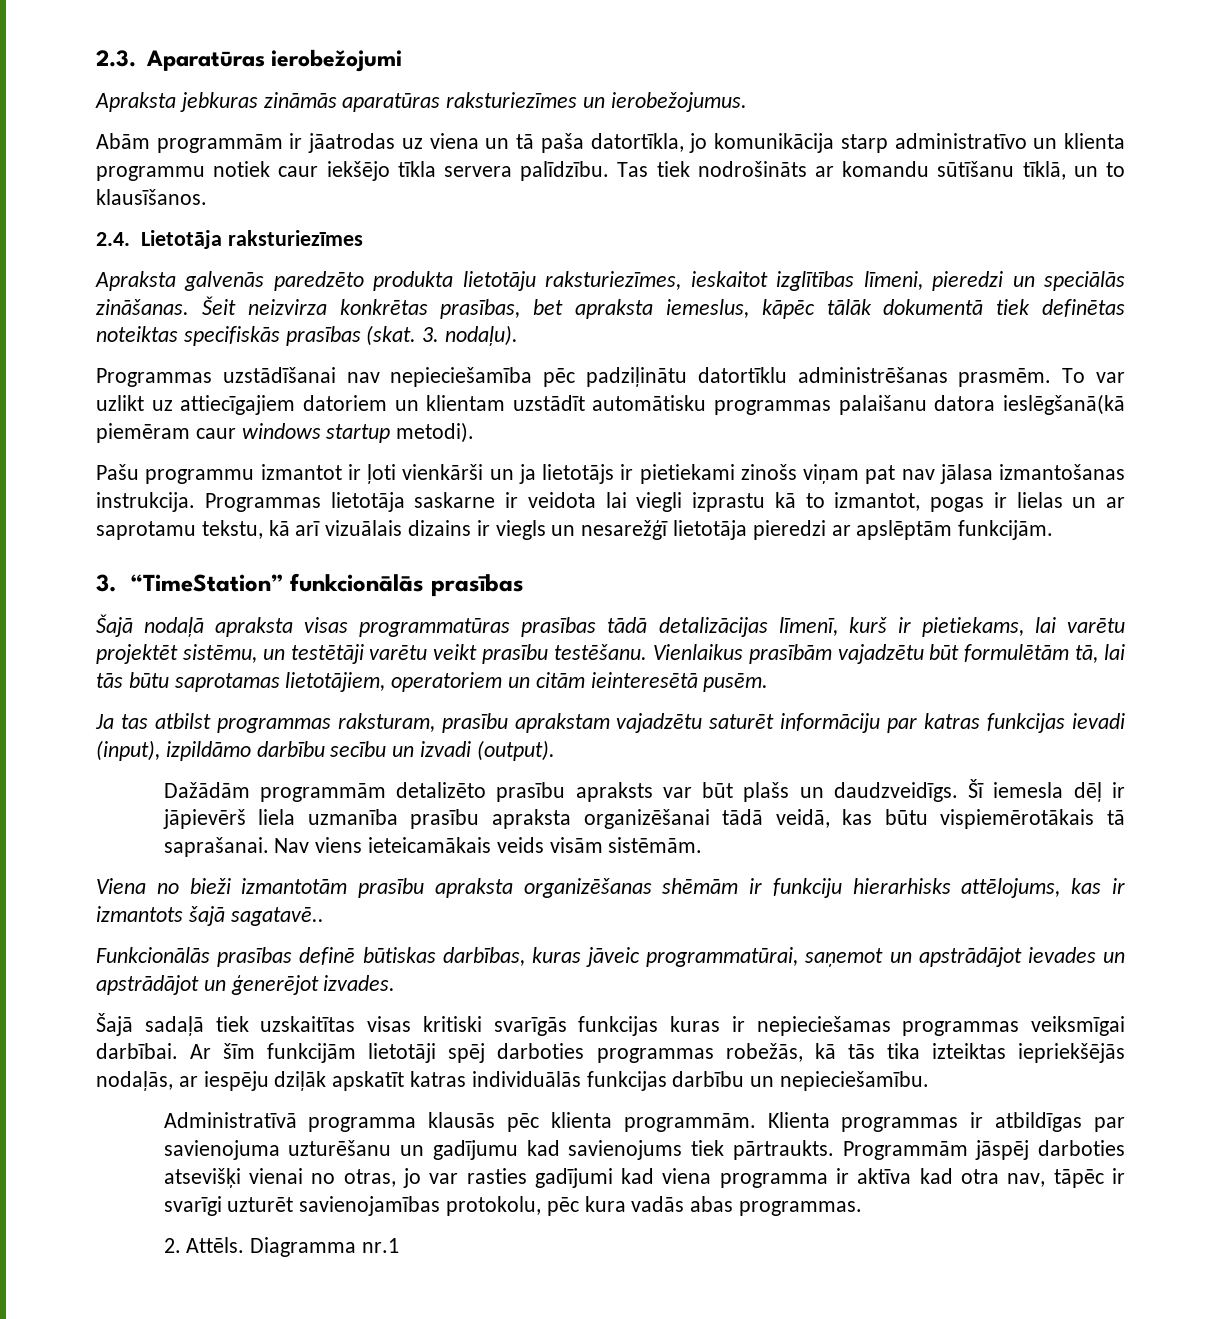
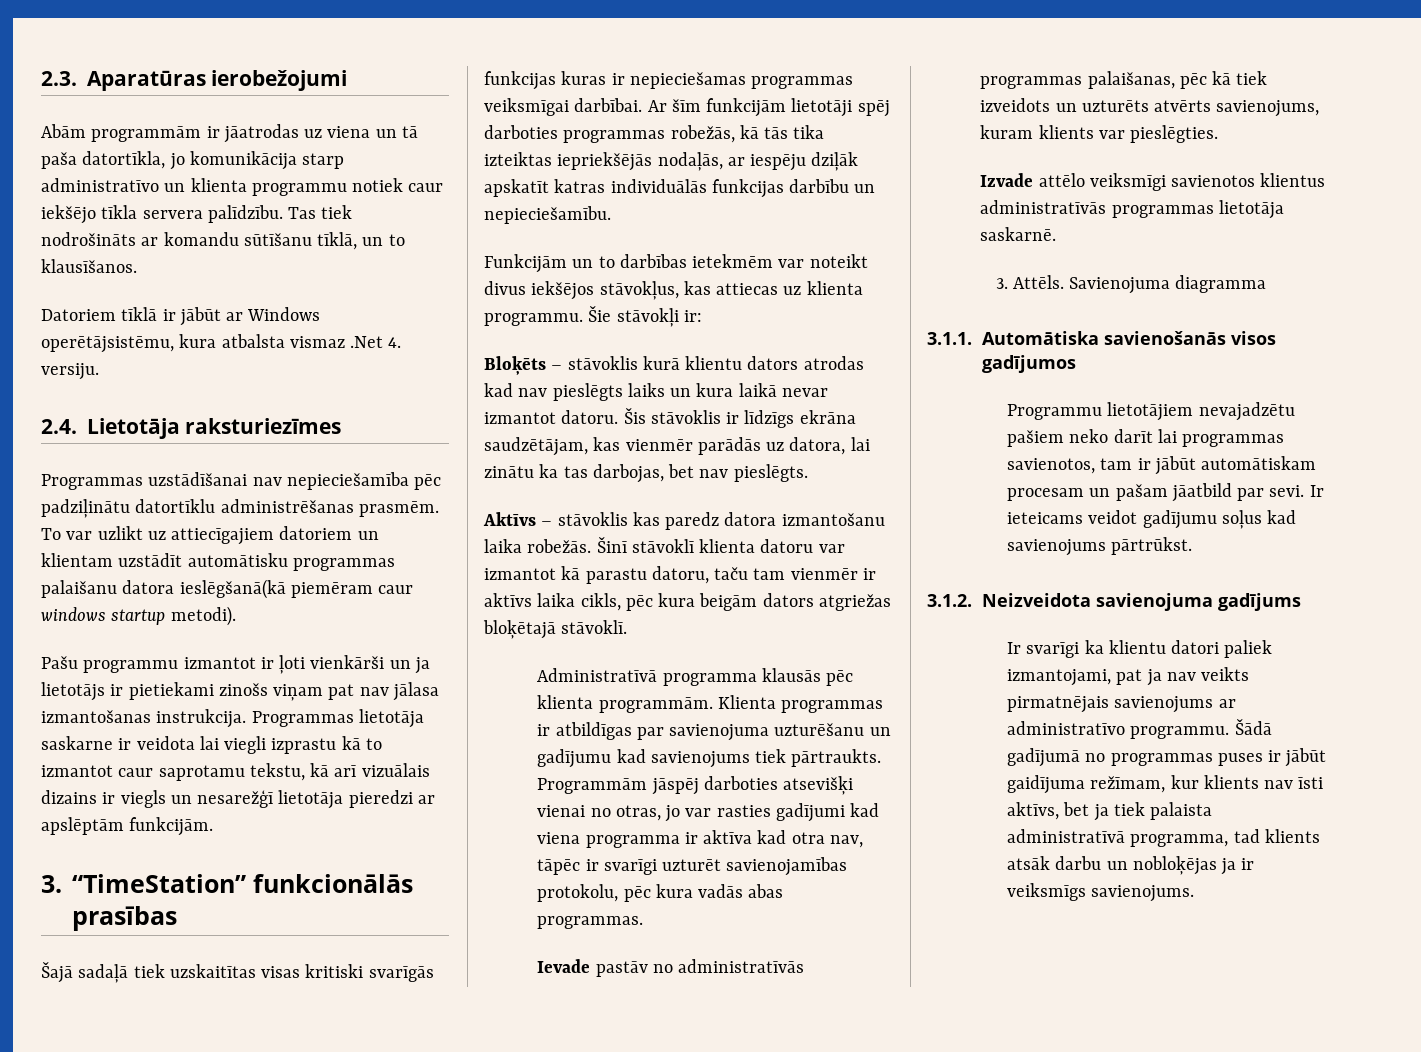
[95,92,747,112] // Apraksta jebkuras zināmās aparatūras raksturiezīmes un ierobežojumus. -> (348, 80) none
[96,230,363,249] [95,271,1126,291] [96,296,1125,319] [96,325,519,346] 2.4. Lietotāja raksturiezīmes // Apraksta galvenās paredzēto produkta lietotāju raksturiezīmes, ieskaitot izglītības līmeni, pieredzi un speciālās zināšanas. Šeit neizvirza konkrētas prasības, bet apraksta iemeslus, kāpēc tālāk dokumentā tiek definētas noteiktas specifiskās prasības (skat. 3. nodaļu). -> [41,307,321,326] [41,334,402,353] [41,363,99,380] [41,418,342,439] Datoriem tīklā ir jābūt ar Windows operētājsistēmu, kura atbalsta vismaz .Net 4. versiju. // 2.4. Lietotāja raksturiezīmes
[834,492,1125,512] izmantot, pogas ir lielas un ar -> [41,765,154,777] izmantot caur
[96,614,1125,637] [96,644,1125,664] [96,672,769,692] [95,713,1125,733] [96,740,555,761] [163,779,1125,802] [162,809,1126,829] [163,837,703,857] [96,878,1125,898] [96,906,324,926] [96,947,1125,967] [96,975,396,995] // Šajā nodaļā apraksta visas programmatūras prasības tādā detalizācijas līmenī, kurš ir pietiekams, lai varētu projektēt sistēmu, un testētāji varētu veikt prasību testēšanu. Vienlaikus prasībām vajadzētu būt formulētām tā, lai tās būtu saprotamas lietotājiem, operatoriem un citām ieinteresētā pusēm. // Ja tas atbilst programmas raksturam, prasību aprakstam vajadzētu saturēt informāciju par katras funkcijas ievadi (input), izpildāmo darbību secību un izvadi (output). // Dažādām programmām detalizēto prasību apraksts var būt plašs un daudzveidīgs. Šī iemesla dēļ ir jāpievērš liela uzmanība prasību apraksta organizēšanai tādā veidā, kas būtu vispiemērotākais tā saprašanai. Nav viens ieteicamākais veids visām sistēmām. // Viena no bieži izmantotām prasību apraksta organizēšanas shēmām ir funkciju hierarhisks attēlojums, kas ir izmantots šajā sagatavē.. // Funkcionālās prasības definē būtiskas darbības, kuras jāveic programmatūrai, saņemot un apstrādājot ievades un apstrādājot un ģenerējot izvades. -> (177, 918) none
(930, 1081) none -> [484,254,868,273] [484,281,863,300] [484,306,702,327] [484,356,864,375] [484,383,828,401] [484,408,856,428] [484,437,870,456] [484,464,808,483] [483,512,885,530] [484,537,845,553] [484,566,876,584] [484,593,891,611] [483,620,628,639] // Funkcijām un to darbības ietekmēm var noteikt divus iekšējos stāvokļus, kas attiecas uz klienta programmu. Šie stāvokļi ir: // Bloķēts – stāvoklis kurā klientu dators atrodas kad nav pieslēgts laiks un kura laikā nevar izmantot datoru. Šis stāvoklis ir līdzīgs ekrāna saudzētājam, kas vienmēr parādās uz datora, lai zinātu ka tas darbojas, bet nav pieslēgts. // Aktīvs – stāvoklis kas paredz datora izmantošanu laika robežās. Šinī stāvoklī klienta datoru var izmantot kā parastu datoru, taču tam vienmēr ir aktīvs laika cikls, pēc kura beigām dators atgriežas bloķētajā stāvoklī.
[163,1237,400,1257] 2. Attēls. Diagramma nr.1 -> [537,959,805,977] [980,71,1268,89] [980,98,1320,117] [980,125,1219,143] [980,173,1326,191] [980,200,1284,219] [980,227,1057,241] [995,275,1267,294] [927,331,1276,345] [981,355,1076,373] [1007,402,1295,421] [1007,429,1285,447] [1007,456,1317,475] [1007,483,1324,502] [1007,510,1297,529] [1007,537,1193,556] [927,593,1301,611] [1007,640,1273,658] [1007,667,1250,686] [1007,696,1236,713] [1007,719,1272,739] [1007,748,1327,767] [1007,775,1324,794] [1007,802,1213,821] [1007,829,1320,847] [1007,856,1255,875] [1007,883,1195,902] Ievade pastāv no administratīvās programmas palaišanas, pēc kā tiek izveidots un uzturēts atvērts savienojums, kuram klients var pieslēgties. // Izvade attēlo veiksmīgi savienotos klientus administratīvās programmas lietotāja saskarnē. // 3. Attēls. Savienojuma diagramma // 3.1.1. Automātiska savienošanās visos gadījumos // Programmu lietotājiem nevajadzētu pašiem neko darīt lai programmas savienotos, tam ir jābūt automātiskam procesam un pašam jāatbild par sevi. Ir ieteicams veidot gadījumu soļus kad savienojums pārtrūkst. // 3.1.2. Neizveidota savienojuma gadījums // Ir svarīgi ka klientu datori paliek izmantojami, pat ja nav veikts pirmatnējais savienojums ar administratīvo programmu. Šādā gadījumā no programmas puses ir jābūt gaidījuma režīmam, kur klients nav īsti aktīvs, bet ja tiek palaista administratīvā programma, tad klients atsāk darbu un nobloķējas ja ir veiksmīgs savienojums.

